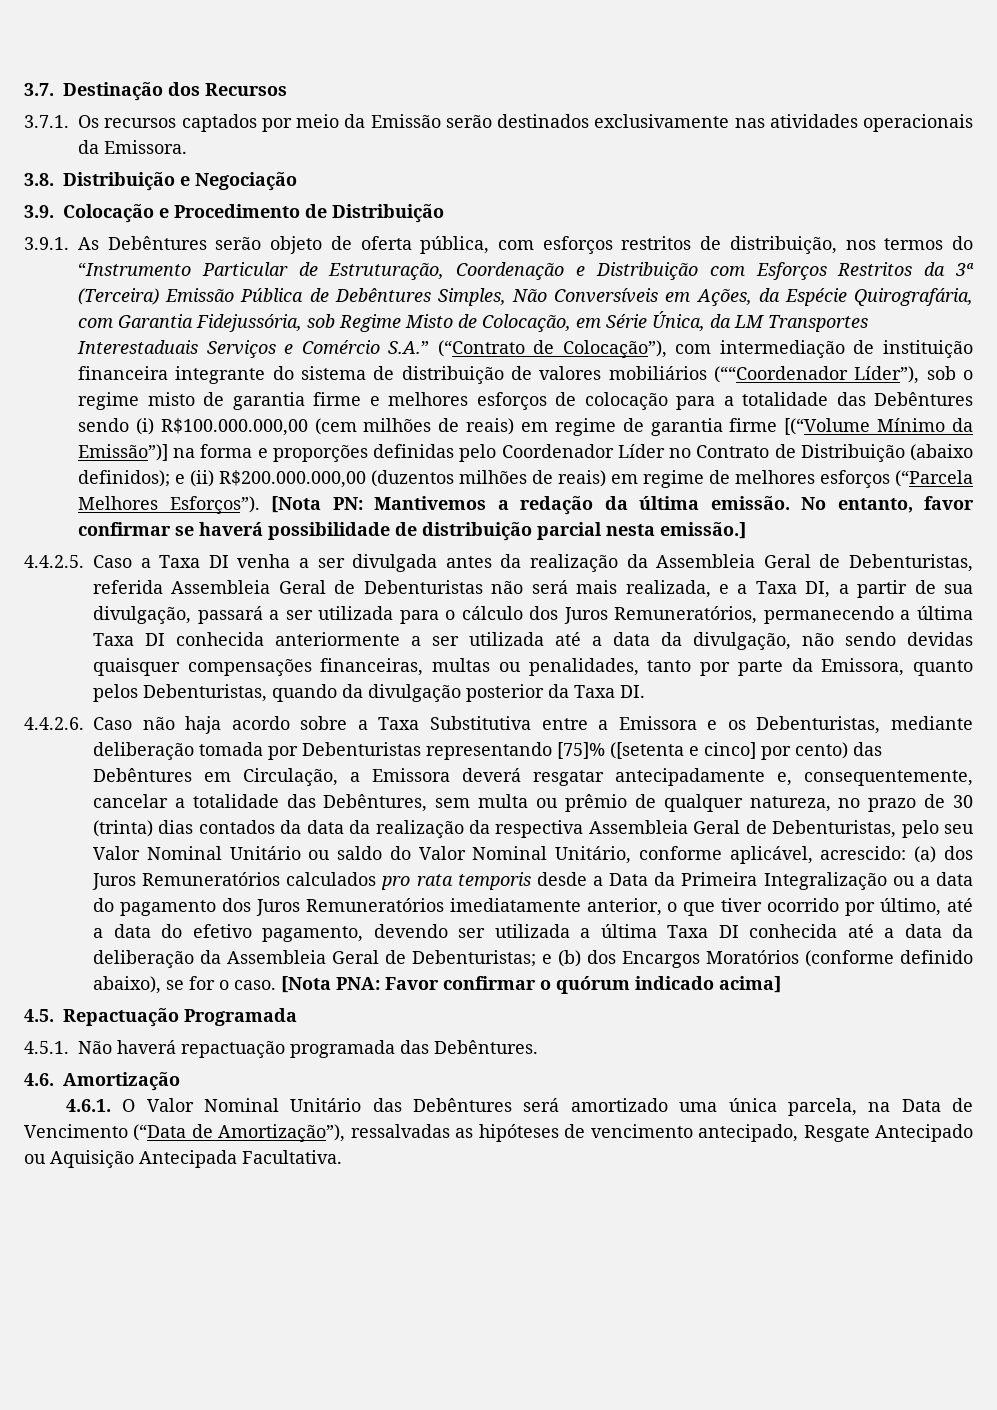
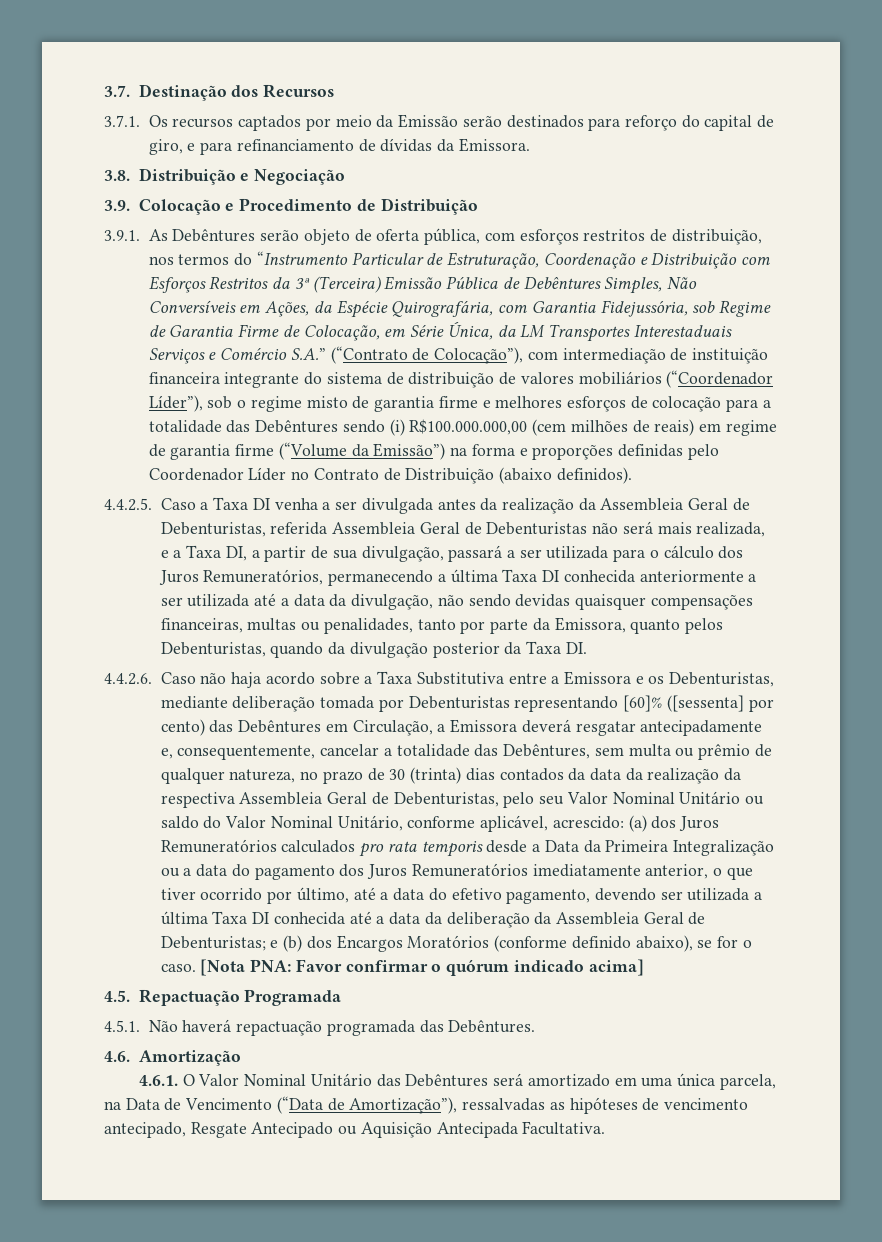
[594,114,973,132] exclusivamente nas atividades operacionais -> [588,115,775,131] [148,138,433,155] para reforço do capital de giro, e para refinanciamento de dívidas
[405,314,453,328] Misto -> [148,324,280,337] de Garantia Firme
[714,366,848,383] (““Coordenador -> [666,370,774,388] (“Coordenador
[784,418,974,435] [78,444,168,461] [(“Volume Mínimo da Emissão”)] -> [278,442,446,460] (“Volume da Emissão”)
[78,470,973,488] [78,496,974,515] [78,522,746,541] definidos); e (ii) R$200.000.000,00 (duzentos milhões de reais) em regime de melhores esforços (“Parcela Melhores Esforços”). [Nota PN: Mantivemos a redação da última emissão. No entanto, favor confirmar se haverá possibilidade de distribuição parcial nesta emissão.] -> [556,467,632,484] definidos).
[557,742,756,759] [75]% ([setenta e cinco] -> [623,695,744,712] [60]% ([sessenta]
(668, 1105) none -> [614,1077,637,1086] em

